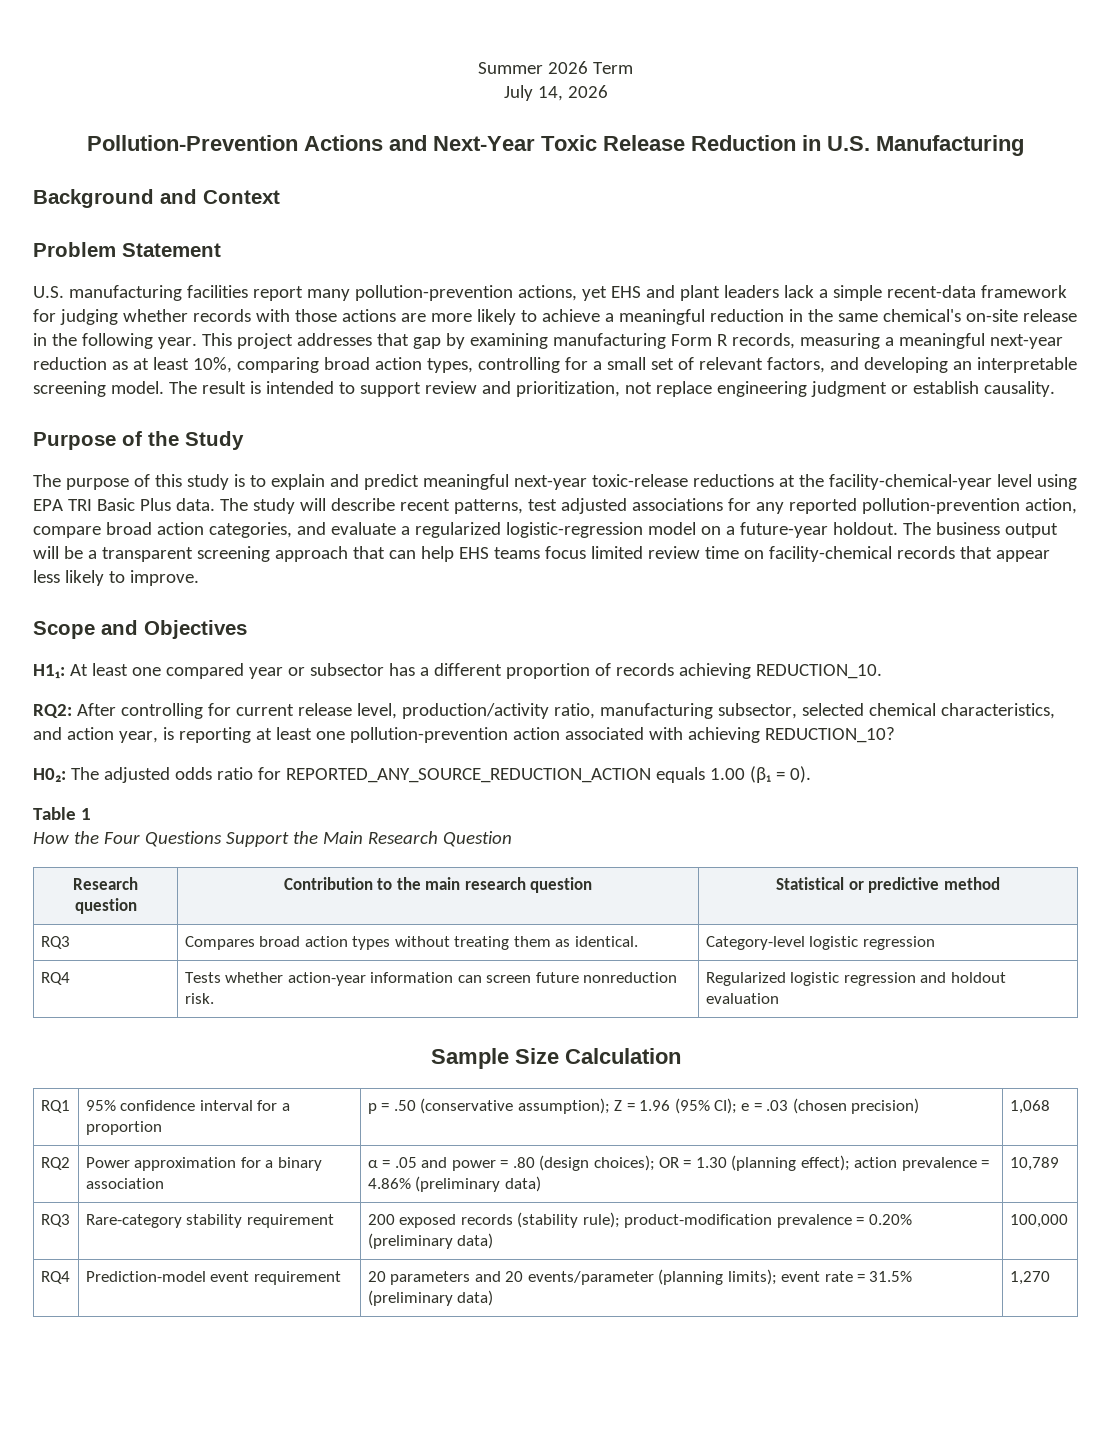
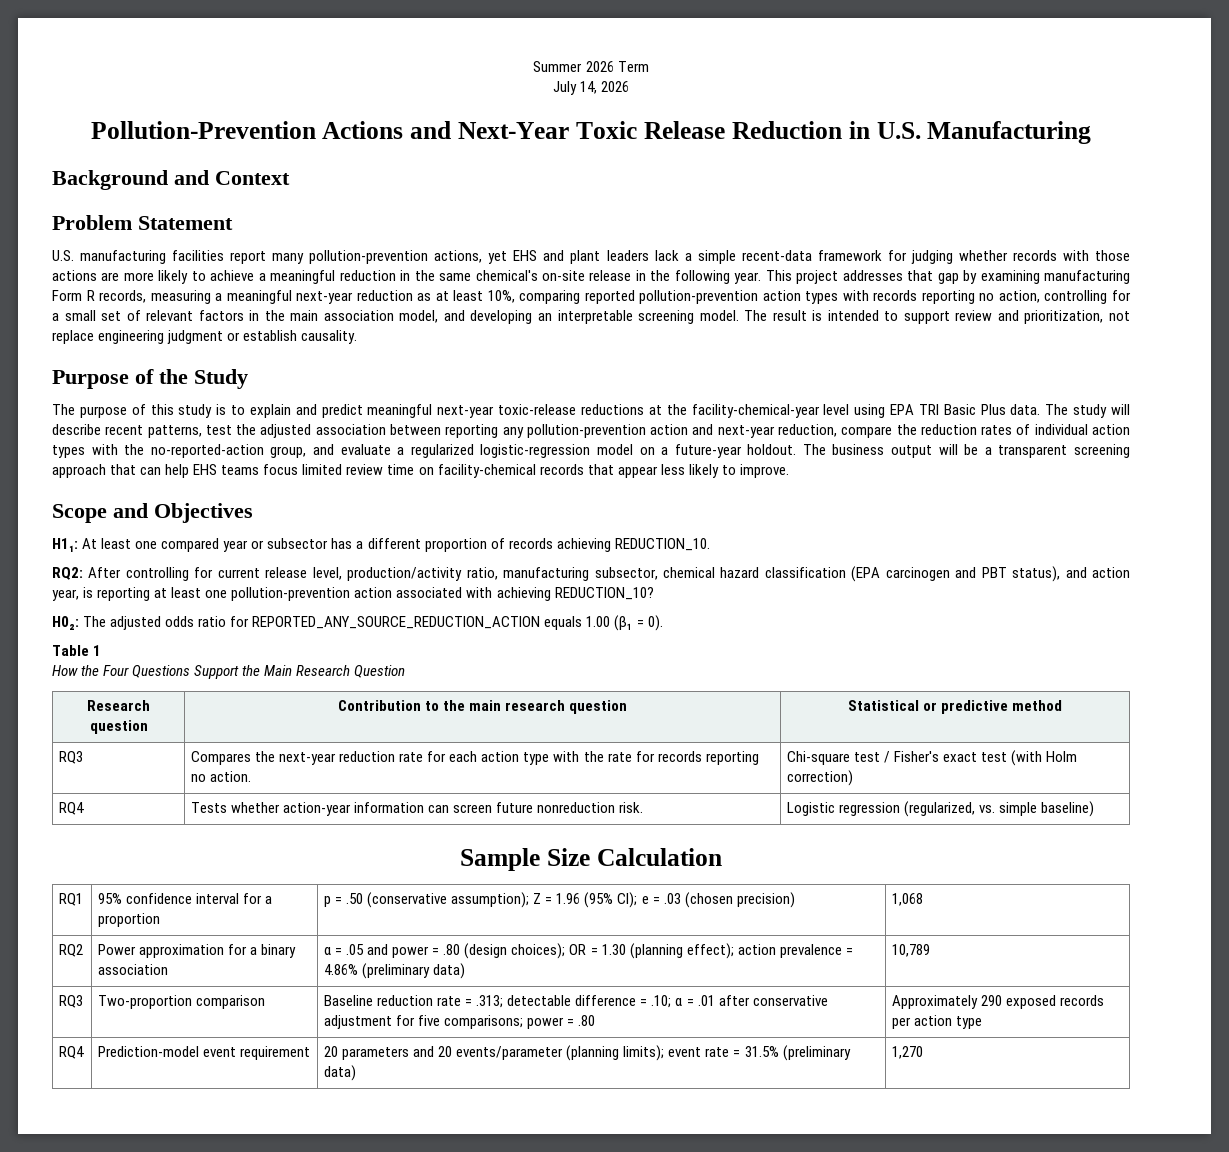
[323,357,473,373] broad action types, -> [584,290,1040,304] reported pollution-prevention action types with records reporting no action,
[766,357,825,373] factors, -> [198,310,439,323] factors in the main association model,
[560,498,1077,514] [33,522,292,538] adjusted associations for any reported pollution-prevention action, compare broad action categories, -> [236,424,1131,438] [52,444,307,458] the adjusted association between reporting any pollution-prevention action and next-year reduction, compare the reduction rates of individual action types with the no-reported-action group,
[801,703,1055,719] selected chemical characteristics, -> [662,566,1061,582] chemical hazard classification (EPA carcinogen and PBT status),
[259,936,638,950] [705,936,935,950] broad action types without treating them as identical. | Category-level logistic regression -> [255,751,759,765] [191,771,252,782] [787,750,1078,766] [787,770,854,786] the next-year reduction rate for each action type with the rate for records reporting no action. | Chi-square test / Fisher's exact test (with Holm correction)
[705,972,1006,986] [705,993,779,1004] Regularized logistic regression and holdout evaluation -> [787,801,1095,817] Logistic regression (regularized, vs. simple baseline)
[85,1214,334,1228] [367,1212,912,1228] [367,1233,494,1249] [1009,1214,1068,1228] Rare-category stability requirement | 200 exposed records (stability rule); product-modification prevalence = 0.20% (preliminary data) | 100,000 -> [98,995,266,1009] [324,995,828,1008] [324,1015,596,1029] [892,995,1105,1009] [892,1015,983,1029] Two-proportion comparison | Baseline reduction rate = .313; detectable difference = .10; α = .01 after conservative adjustment for five comparisons; power = .80 | Approximately 290 exposed records per action type

